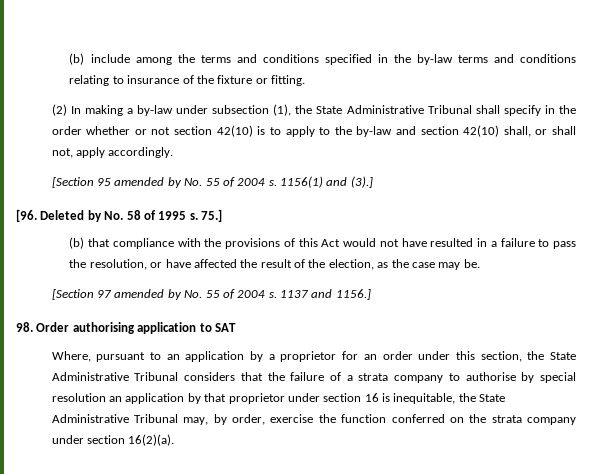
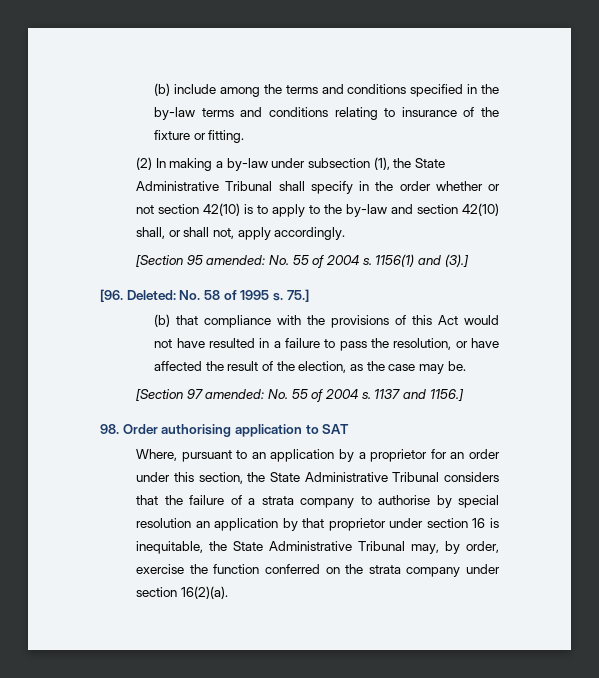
[114,177,182,188] amended by -> [206,255,266,265] amended:
[40,210,102,222] Deleted by -> [126,290,176,300] Deleted:
[114,289,182,300] amended by -> [205,389,265,399] amended:

